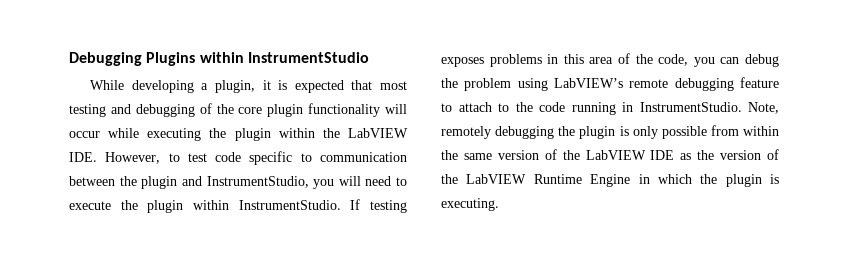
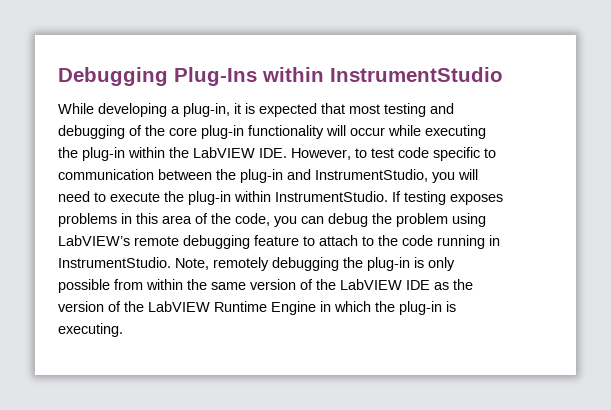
[146,52,196,66] Plugins -> [174,67,257,86] Plug-Ins
[214,80,255,93] plugin, -> [183,103,230,117] plug-in,
[267,104,304,117] plugin -> [201,125,244,139] plug-in
[234,128,271,141] plugin -> [82,147,125,161] plug-in
[141,176,178,189] plugin -> [240,169,283,183] plug-in
[147,200,184,213] plugin -> [188,191,231,205] plug-in
[579,126,616,139] plugin -> [367,257,410,271] plug-in
[725,174,762,187] plugin -> [399,301,442,315] plug-in

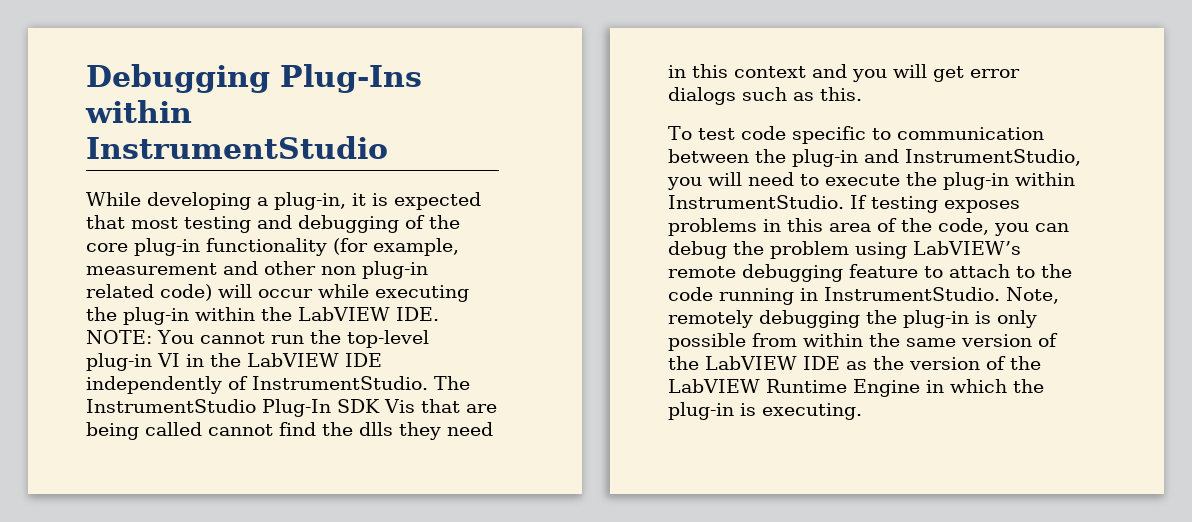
(324, 132) none -> [333,238,459,256] [86,261,428,279] [86,284,212,301] (for example, measurement and other non plug-in related code)
[291,148,367,160] However, to -> [86,330,429,348] [86,353,382,371] [86,376,470,394] [86,399,497,417] [86,422,493,440] [668,64,1020,82] [668,87,862,105] [668,126,692,140] NOTE: You cannot run the top-level plug-in VI in the LabVIEW IDE independently of InstrumentStudio. The InstrumentStudio Plug-In SDK Vis that are being called cannot find the dlls they need in this context and you will get error dialogs such as this. // To

